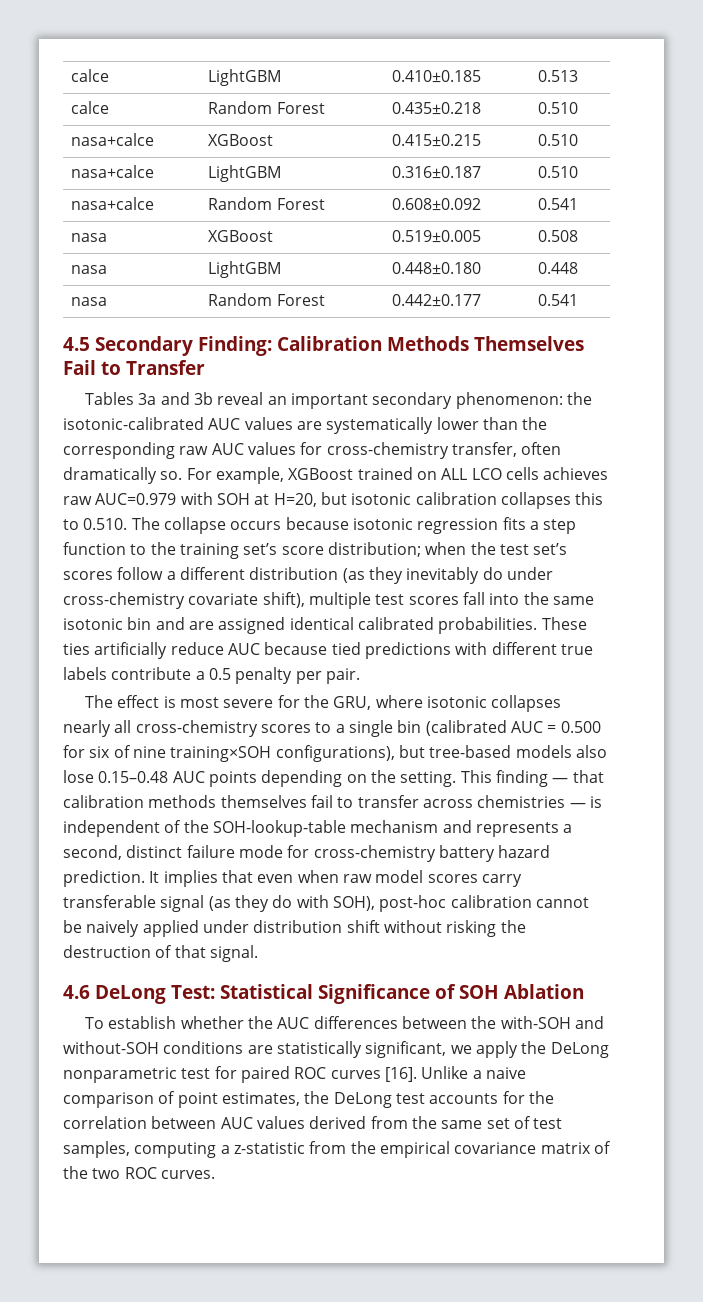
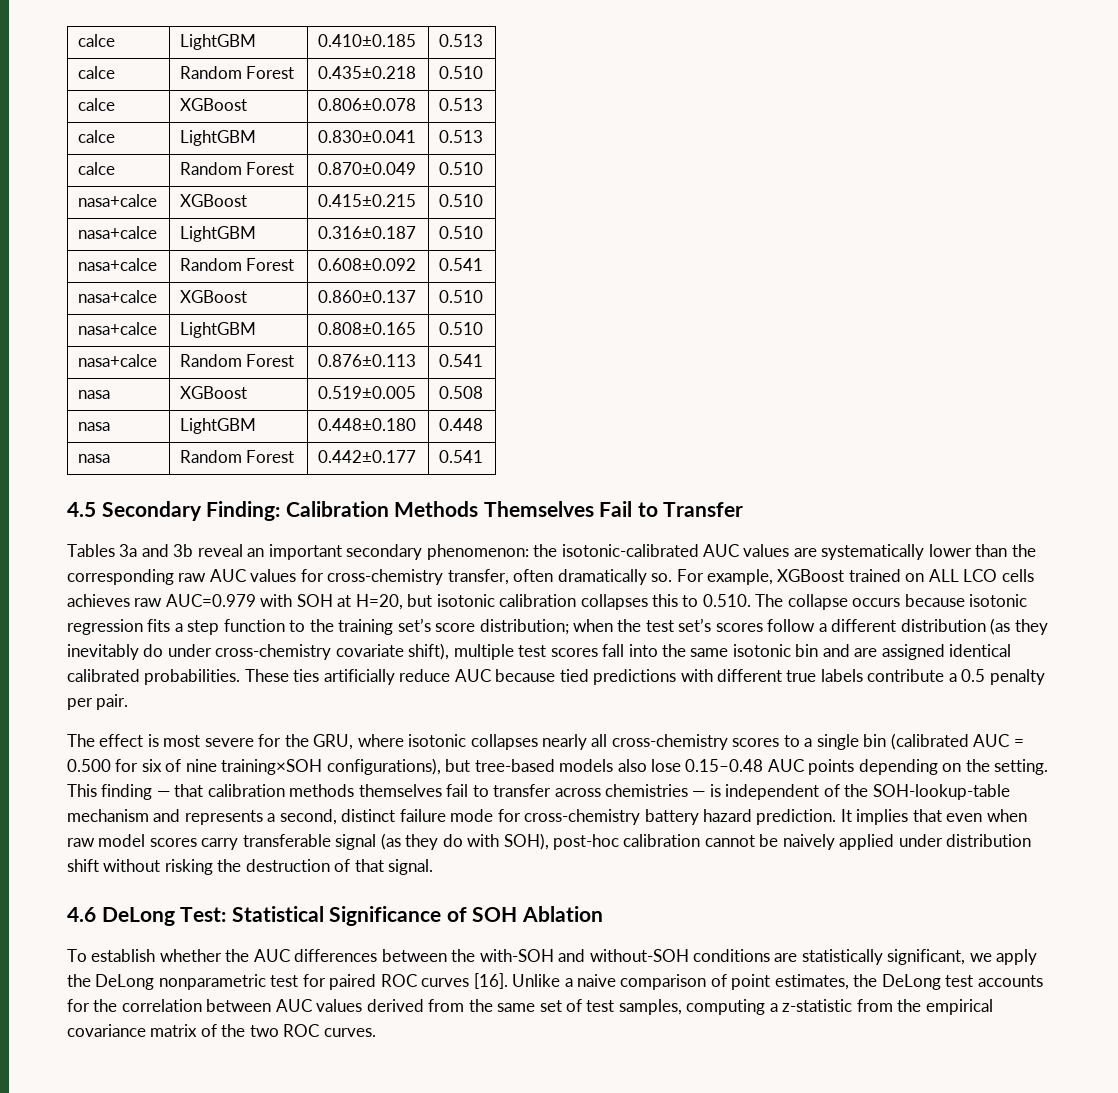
(579, 108) none -> [78,98,116,111] [180,98,248,111] [318,98,417,111] [439,98,484,111] [78,130,116,143] [180,130,257,146] [318,130,417,143] [439,130,484,143] [78,162,116,175] [180,162,295,175] [318,162,417,175] [439,162,484,175] // calce | XGBoost | 0.806±0.078 | 0.513 // calce | LightGBM | 0.830±0.041 | 0.513 // calce | Random Forest | 0.870±0.049 | 0.510
(579, 204) none -> [78,290,158,303] [180,290,248,303] [318,290,417,303] [439,290,484,303] [78,322,158,335] [180,322,257,338] [318,322,417,335] [439,322,484,335] [78,354,158,367] [180,354,295,367] [318,354,417,367] [439,354,484,367] // nasa+calce | XGBoost | 0.860±0.137 | 0.510 // nasa+calce | LightGBM | 0.808±0.165 | 0.510 // nasa+calce | Random Forest | 0.876±0.113 | 0.541

